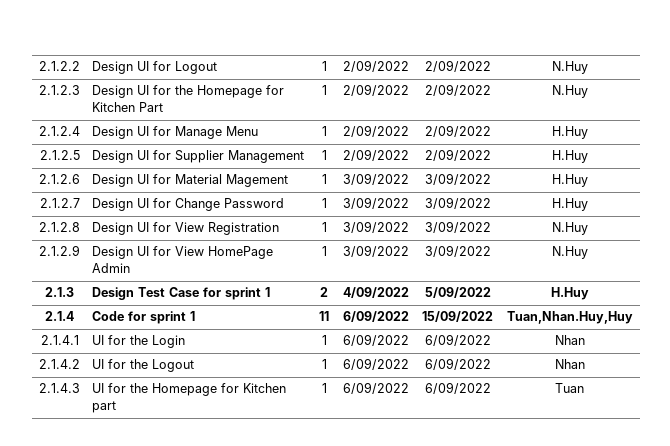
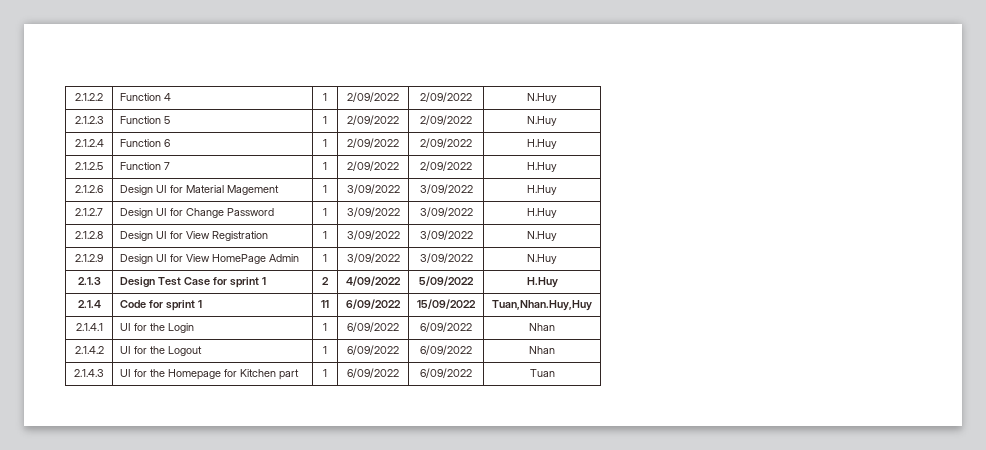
[92,61,218,74] Design UI for Logout -> [120,93,172,101] Function 4
[92,85,285,98] [92,102,164,112] Design UI for the Homepage for Kitchen Part -> [120,116,171,124] Function 5
[92,126,259,139] Design UI for Manage Menu -> [120,139,171,147] Function 6
[92,150,305,163] Design UI for Supplier Management -> [120,162,171,170] Function 7

